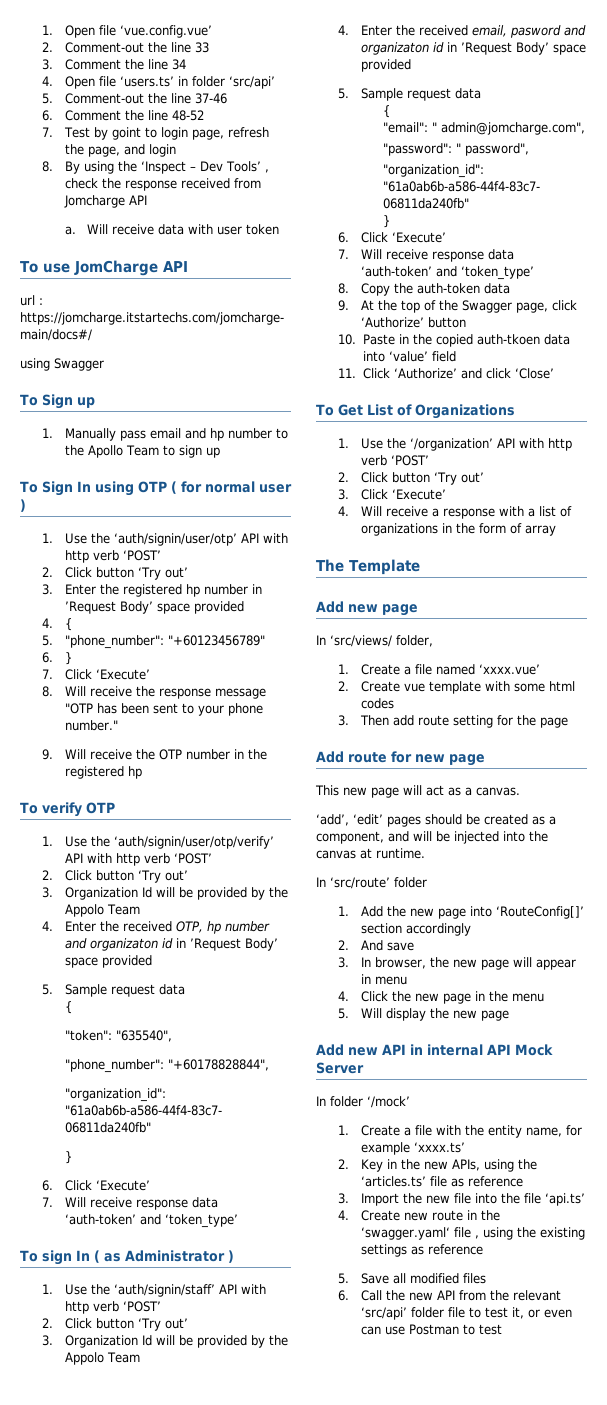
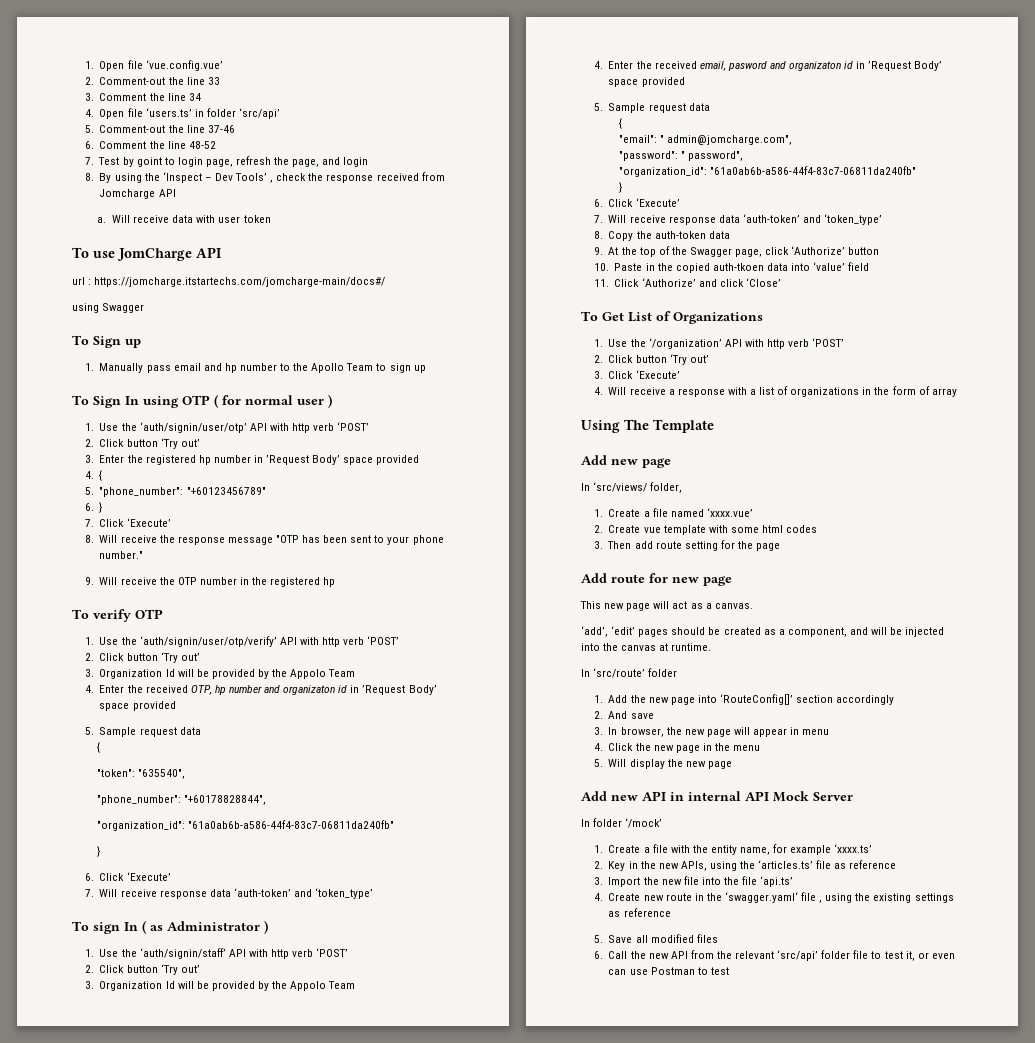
(556, 530) none -> [581,420,620,433] Using

